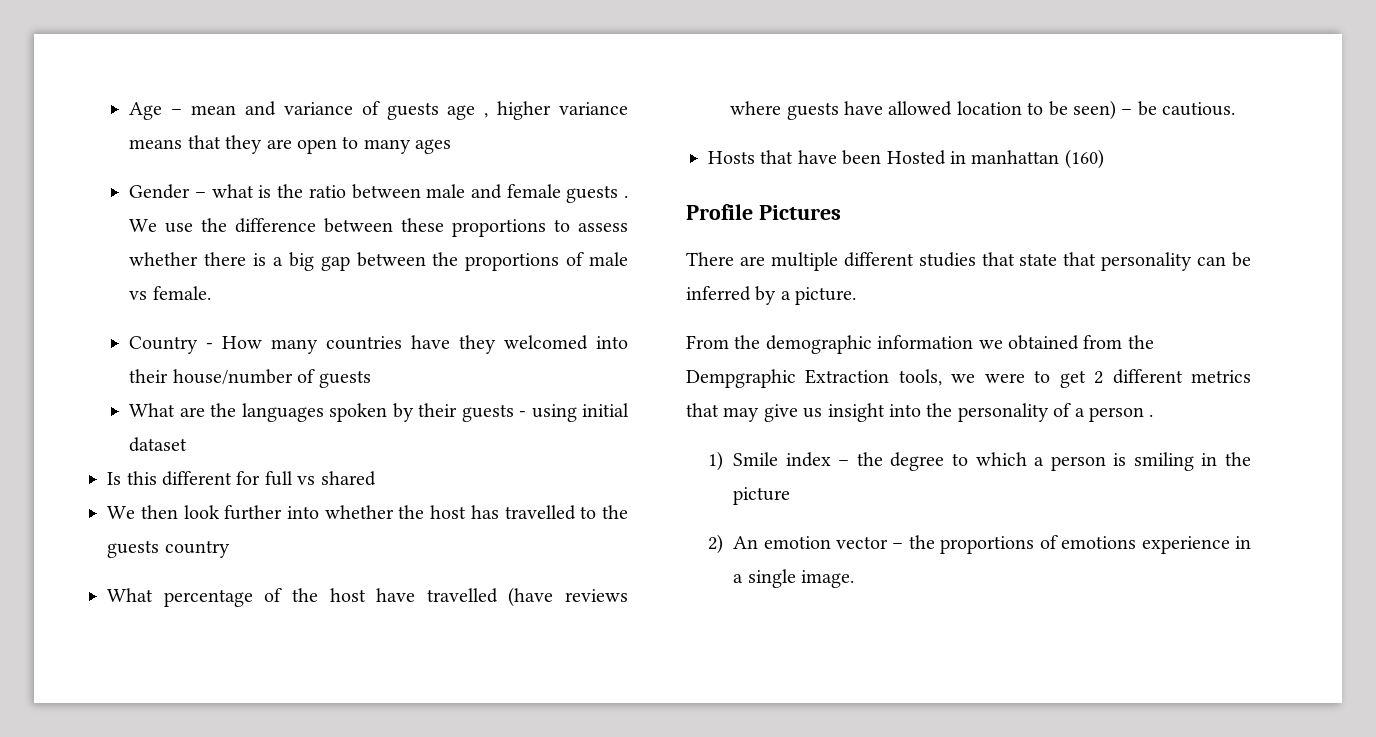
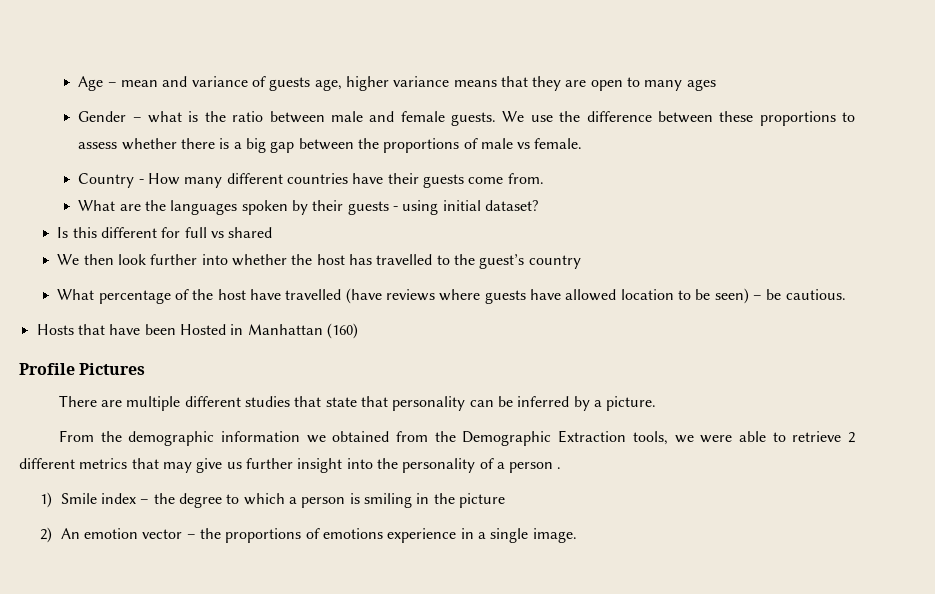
[447,105,489,120] age , -> [314,79,342,91] age,
[566,185,628,203] guests . -> [451,112,497,126] guests.
(319, 346) none -> [226,173,283,184] different
[459,335,628,354] [129,369,371,388] they welcomed into their house/number of guests -> [387,173,544,188] their guests come from.
[129,437,188,452] dataset -> [484,200,538,211] dataset?
[107,540,160,558] guests -> [479,254,525,269] guest’s
[971,150,1060,164] manhattan -> [247,324,323,335] Manhattan
[686,369,796,388] Dempgraphic -> [462,431,552,446] Demographic
[1034,370,1086,388] to get -> [738,431,842,442] able to retrieve
(823, 413) none -> [245,458,293,469] further

